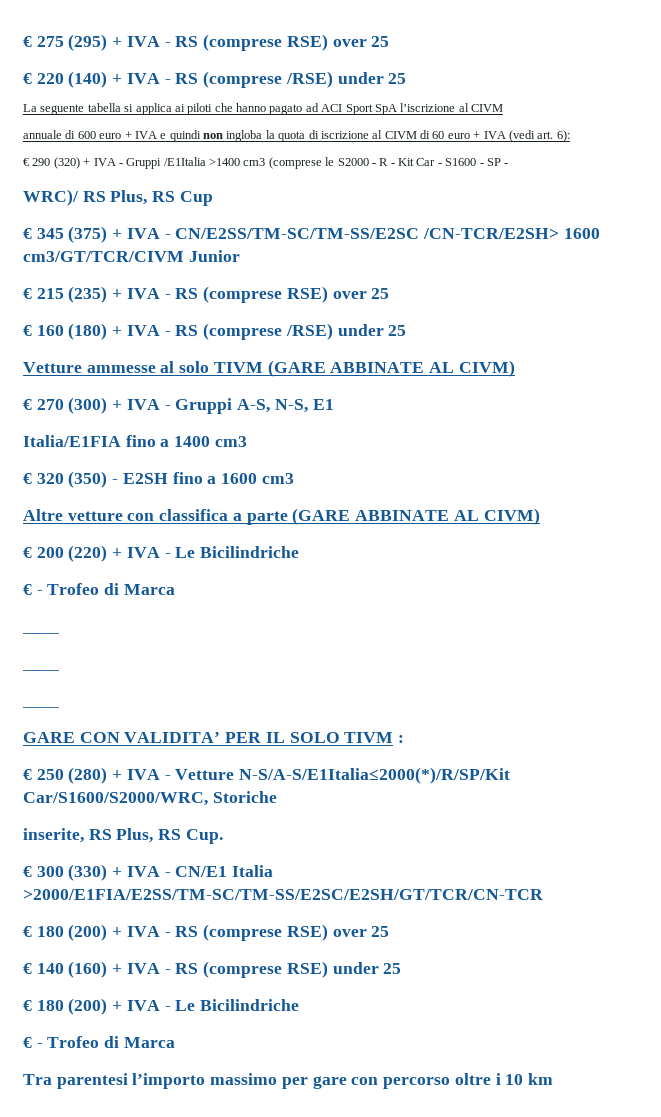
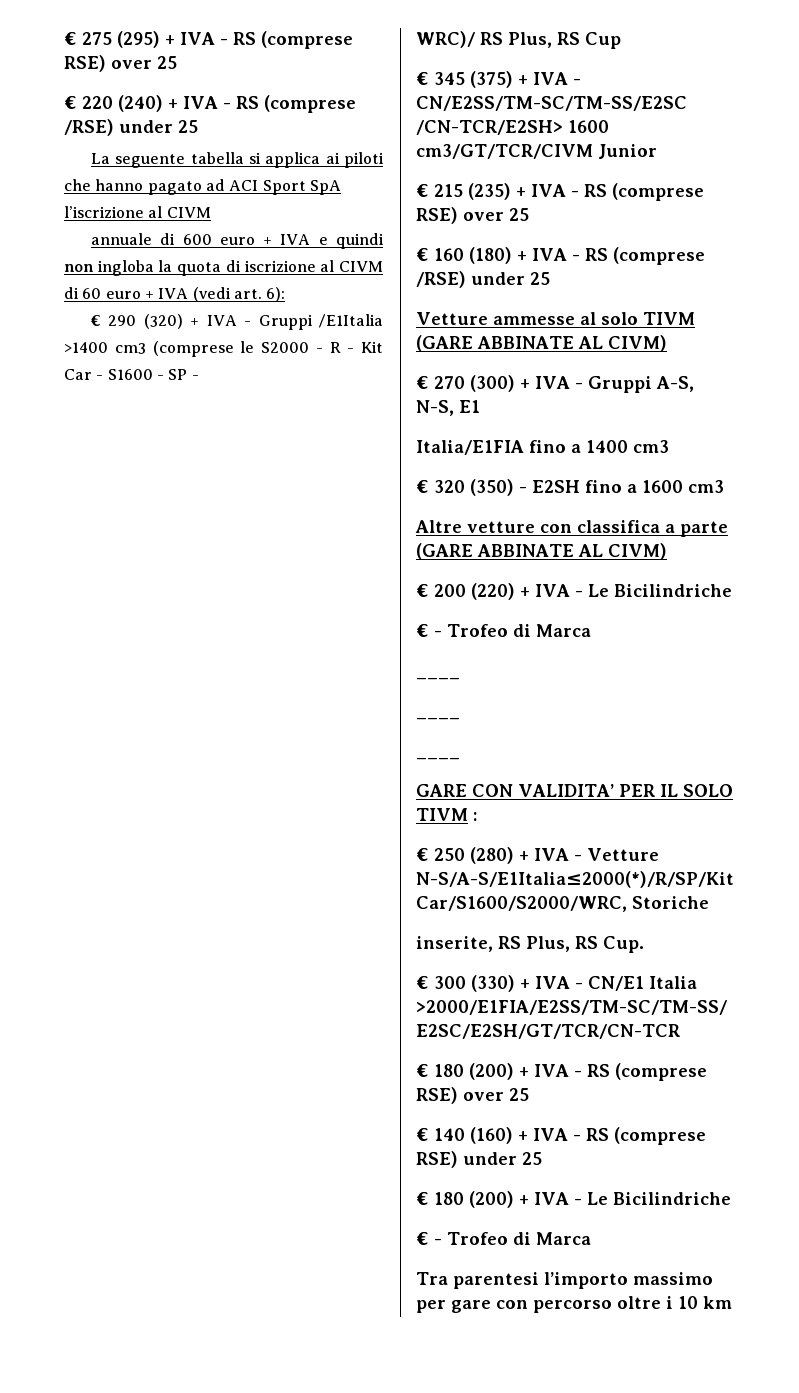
[68,71,108,88] (140) -> [118,95,163,112] (240)

